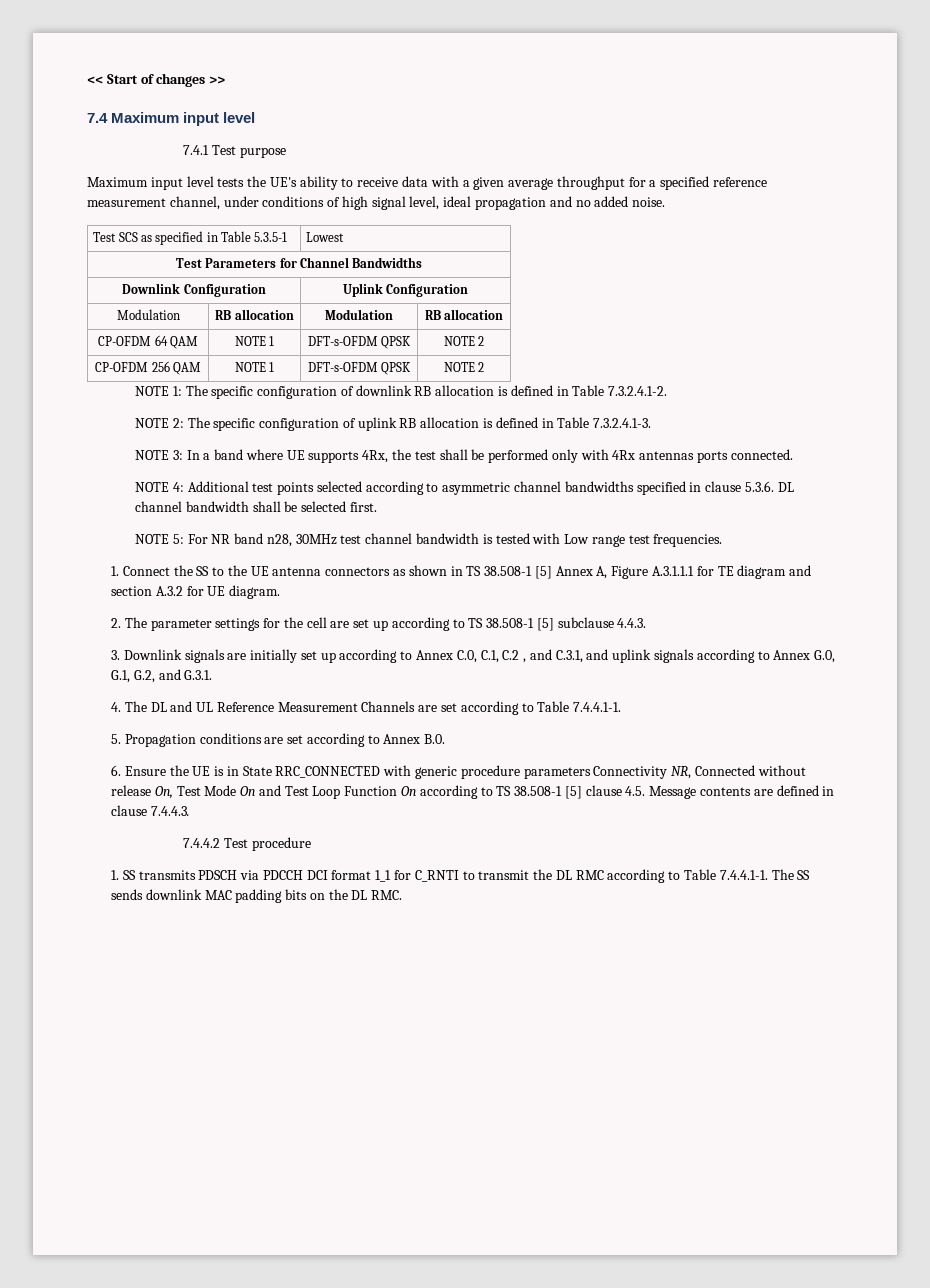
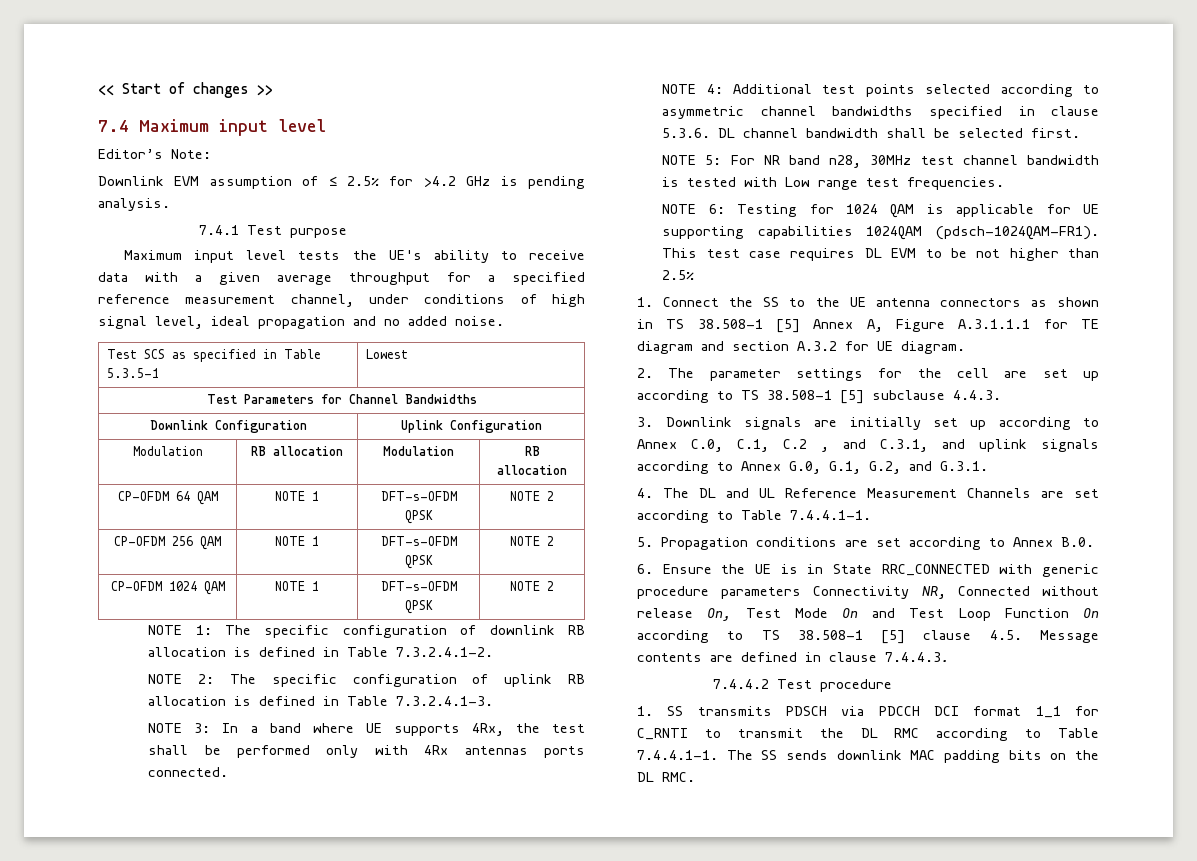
(256, 117) none -> [98,149,211,159] [98,176,585,189] [98,198,170,211] // Editor’s Note: // Downlink EVM assumption of ≤ 2.5% for >4.2 GHz is pending analysis.
(485, 367) none -> [110,581,225,595] [275,581,319,591] [380,581,457,591] [404,600,433,614] [510,581,554,591] // CP-OFDM 1024 QAM | NOTE 1 | DFT-s-OFDM QPSK | NOTE 2
(723, 540) none -> [662,204,1099,218] [662,226,1099,240] [662,248,1099,261] [662,270,695,280] // NOTE 6: Testing for 1024 QAM is applicable for UE supporting capabilities 1024QAM (pdsch-1024QAM-FR1). This test case requires DL EVM to be not higher than 2.5%

